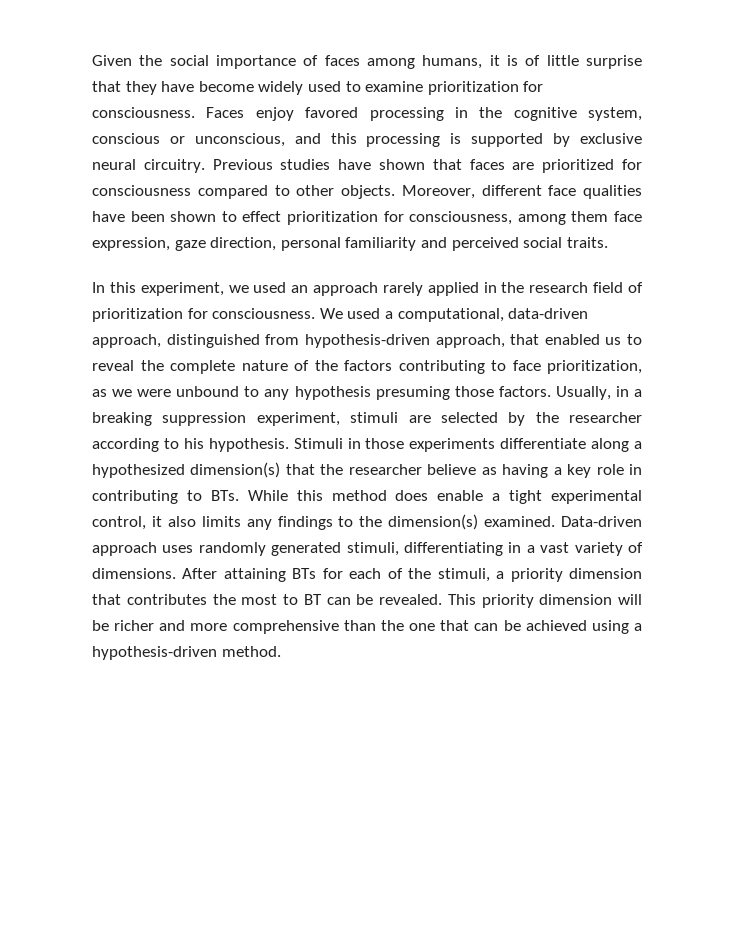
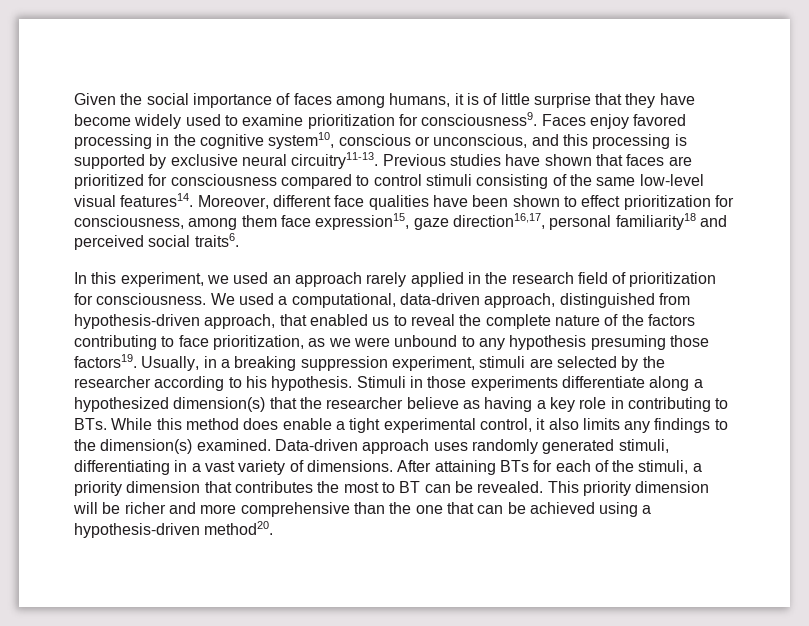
[92,107,195,118] consciousness. -> [421,112,538,126] consciousness9.
[588,107,642,121] system, -> [268,132,335,149] system10,
[143,159,205,173] circuitry. -> [291,152,379,169] circuitry11-13.
[296,185,395,199] other objects. -> [373,174,704,189] [74,193,194,207] control stimuli consisting of the same low-level visual features14.
[92,237,417,251] expression, gaze direction, personal familiarity -> [315,213,696,230] expression15, gaze direction16,17, personal familiarity18
[566,237,608,248] traits. -> [194,233,239,247] traits6.
[498,386,551,397] factors. -> [74,354,137,368] factors19.
[221,646,281,657] method. -> [204,521,274,535] method20.

